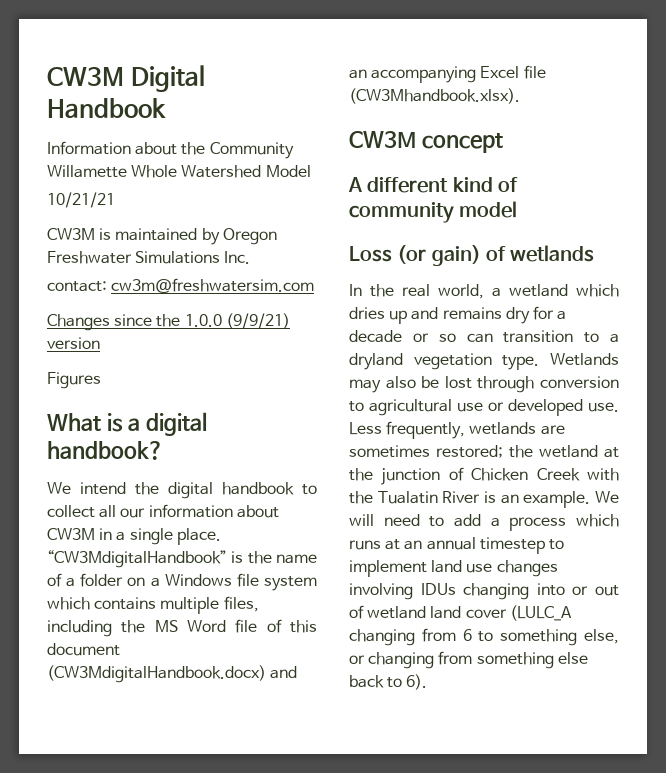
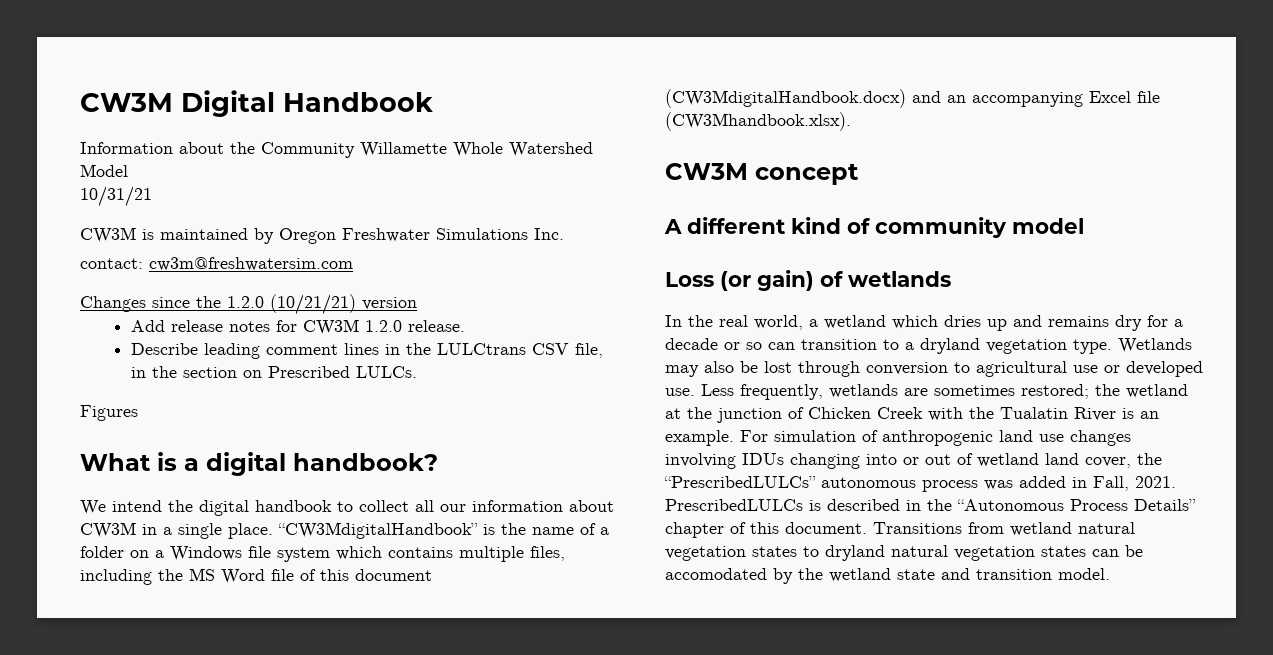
[47,192,115,208] 10/21/21 -> [80,186,152,207] 10/31/21
[184,313,290,329] 1.0.0 (9/9/21) -> [227,294,356,315] 1.2.0 (10/21/21)
(100, 343) none -> [130,319,465,335] [130,343,603,359] [130,366,417,378] // Add release notes for CW3M 1.2.0 release. // Describe leading comment lines in the LULCtrans CSV file, in the section on Prescribed LULCs.
[595,491,619,503] [349,514,619,531] [349,537,564,554] [349,560,427,577] We will need to add a process which runs at an annual timestep to implement -> [740,430,993,446] For simulation of anthropogenic
[465,605,572,621] [349,628,619,646] [349,651,588,669] [349,674,428,690] cover (LULC_A changing from 6 to something else, or changing from something else back to 6). -> [1085,453,1162,468] [664,476,1176,492] [665,499,1196,511] [665,522,1135,538] [665,545,1143,561] [665,568,1110,584] cover, the “PrescribedLULCs” autonomous process was added in Fall, 2021. PrescribedLULCs is described in the “Autonomous Process Details” chapter of this document. Transitions from wetland natural vegetation states to dryland natural vegetation states can be accomodated by the wetland state and transition model.

